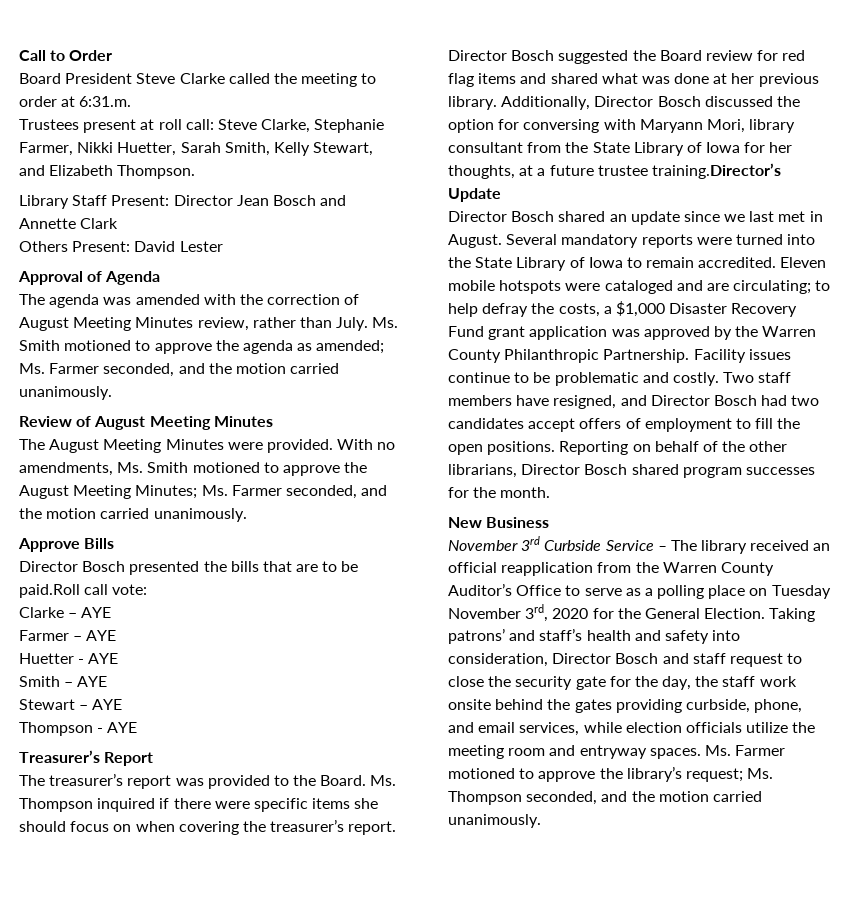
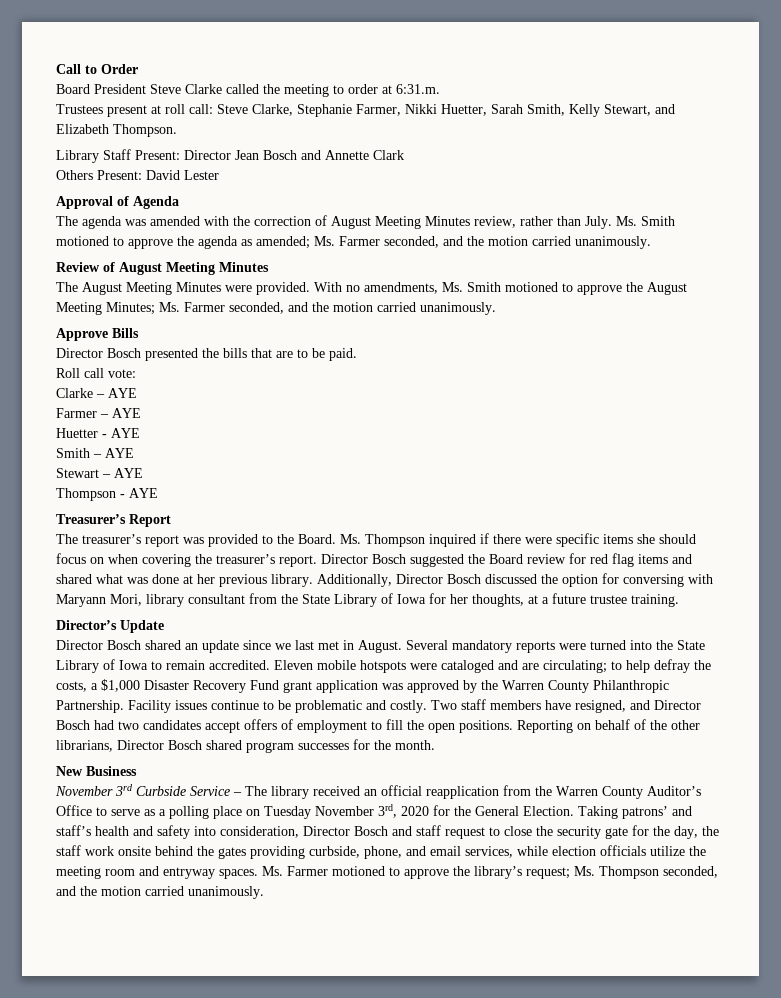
[19,584,80,598] paid.Roll -> [329,348,357,361] [56,368,80,378] paid. // Roll
[651,163,781,179] training.Director’s -> [631,594,679,607] [56,620,117,630] training. // Director’s

